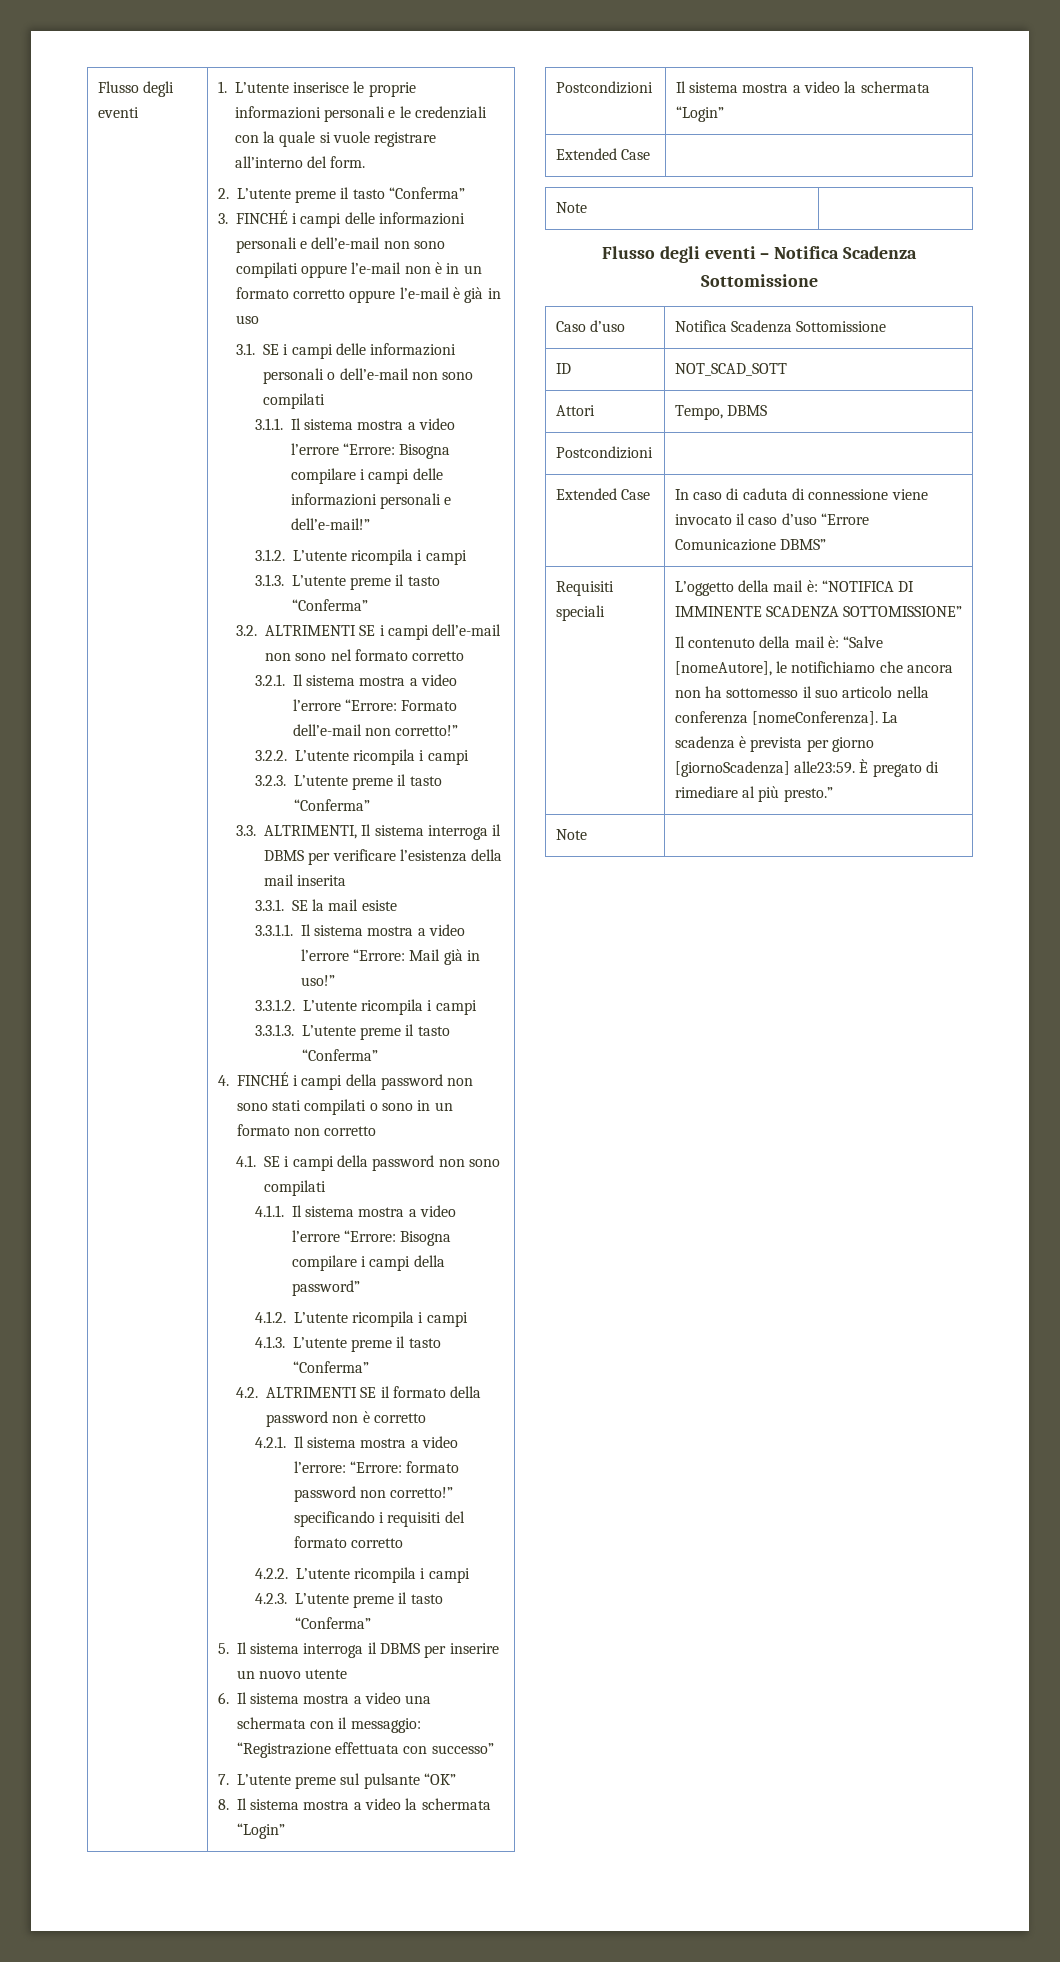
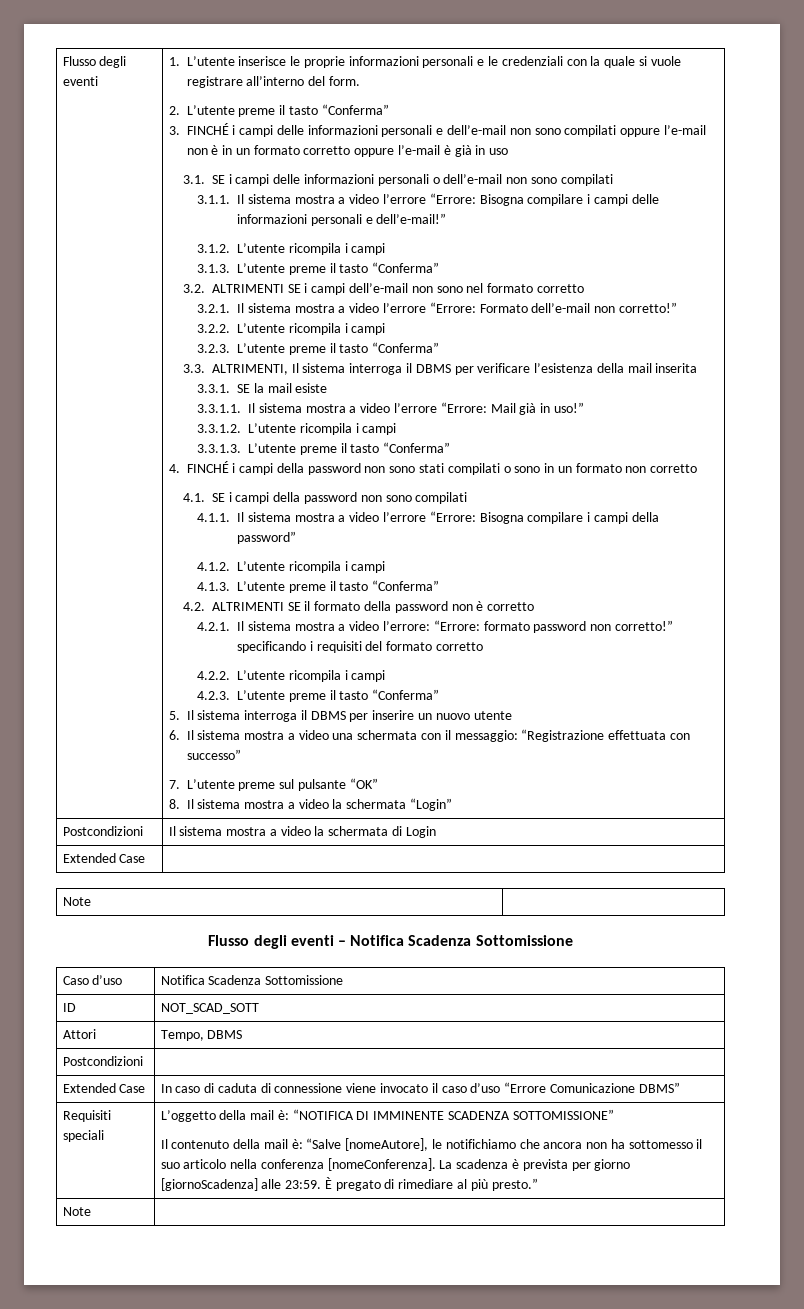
[675,106,724,122] “Login” -> [392,826,436,838] di Login
[793,761,855,774] alle23:59. -> [261,1179,322,1189] alle 23:59.

